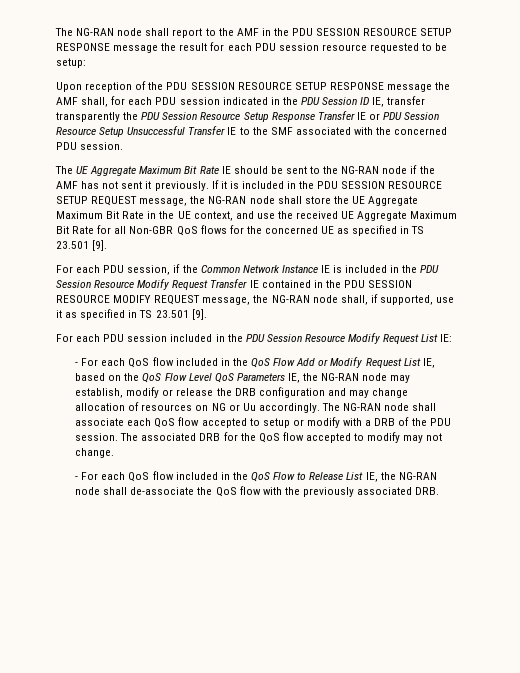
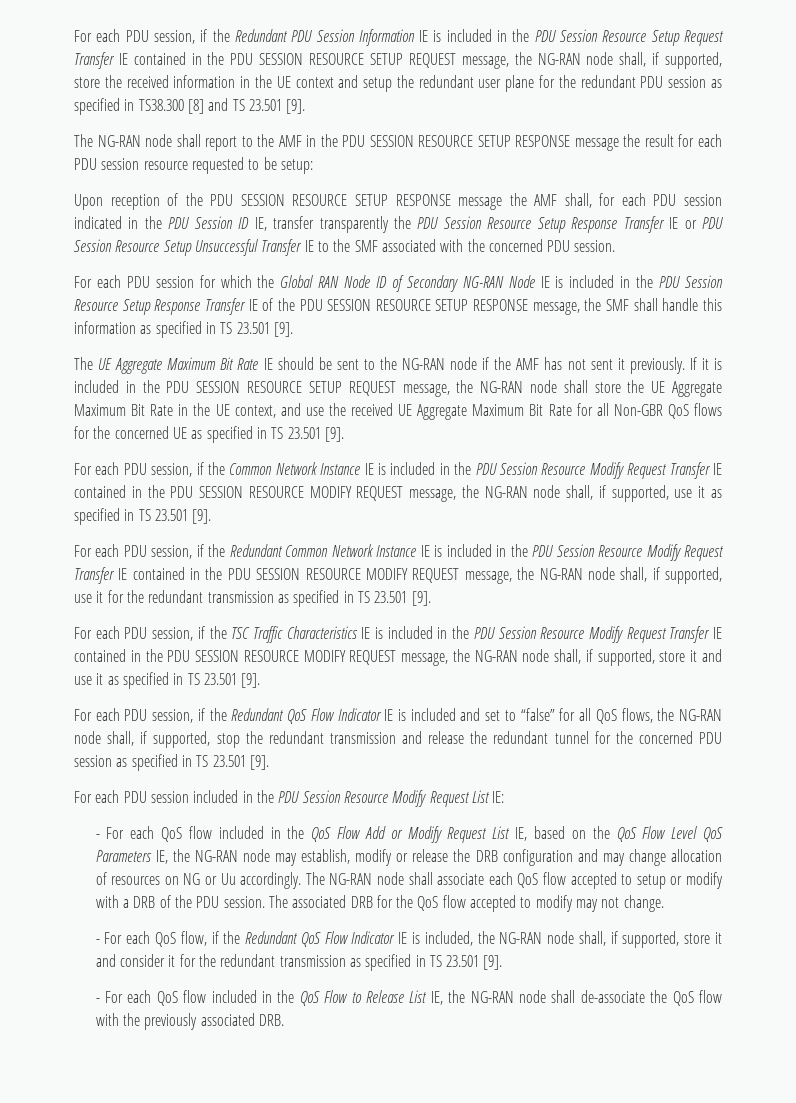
(55, 32) none -> [74,29,724,46] [74,52,722,69] [74,75,722,92] [74,98,306,115] For each PDU session, if the Redundant PDU Session Information IE is included in the PDU Session Resource Setup Request Transfer IE contained in the PDU SESSION RESOURCE SETUP REQUEST message, the NG-RAN node shall, if supported, store the received information in the UE context and setup the redundant user plane for the redundant PDU session as specified in TS38.300 [8] and TS 23.501 [9]. //
(124, 146) none -> [74,275,724,292] [74,298,722,315] [74,321,293,338] // For each PDU session for which the Global RAN Node ID of Secondary NG-RAN Node IE is included in the PDU Session Resource Setup Response Transfer IE of the PDU SESSION RESOURCE SETUP RESPONSE message, the SMF shall handle this information as specified in TS 23.501 [9].
(207, 314) none -> [74,544,724,561] [74,567,722,584] [74,590,431,607] [74,626,723,643] [74,649,722,666] [74,672,261,689] [74,708,723,724] [74,731,722,748] [74,754,269,771] // For each PDU session, if the Redundant Common Network Instance IE is included in the PDU Session Resource Modify Request Transfer IE contained in the PDU SESSION RESOURCE MODIFY REQUEST message, the NG-RAN node shall, if supported, use it for the redundant transmission as specified in TS 23.501 [9]. // For each PDU session, if the TSC Traffic Characteristics IE is included in the PDU Session Resource Modify Request Transfer IE contained in the PDU SESSION RESOURCE MODIFY REQUEST message, the NG-RAN node shall, if supported, store it and use it as specified in TS 23.501 [9]. // For each PDU session, if the Redundant QoS Flow Indicator IE is included and set to “false” for all QoS flows, the NG-RAN node shall, if supported, stop the redundant transmission and release the redundant tunnel for the concerned PDU session as specified in TS 23.501 [9].
(115, 453) none -> [95,931,722,948] [95,954,503,971] // - For each QoS flow, if the Redundant QoS Flow Indicator IE is included, the NG-RAN node shall, if supported, store it and consider it for the redundant transmission as specified in TS 23.501 [9].

